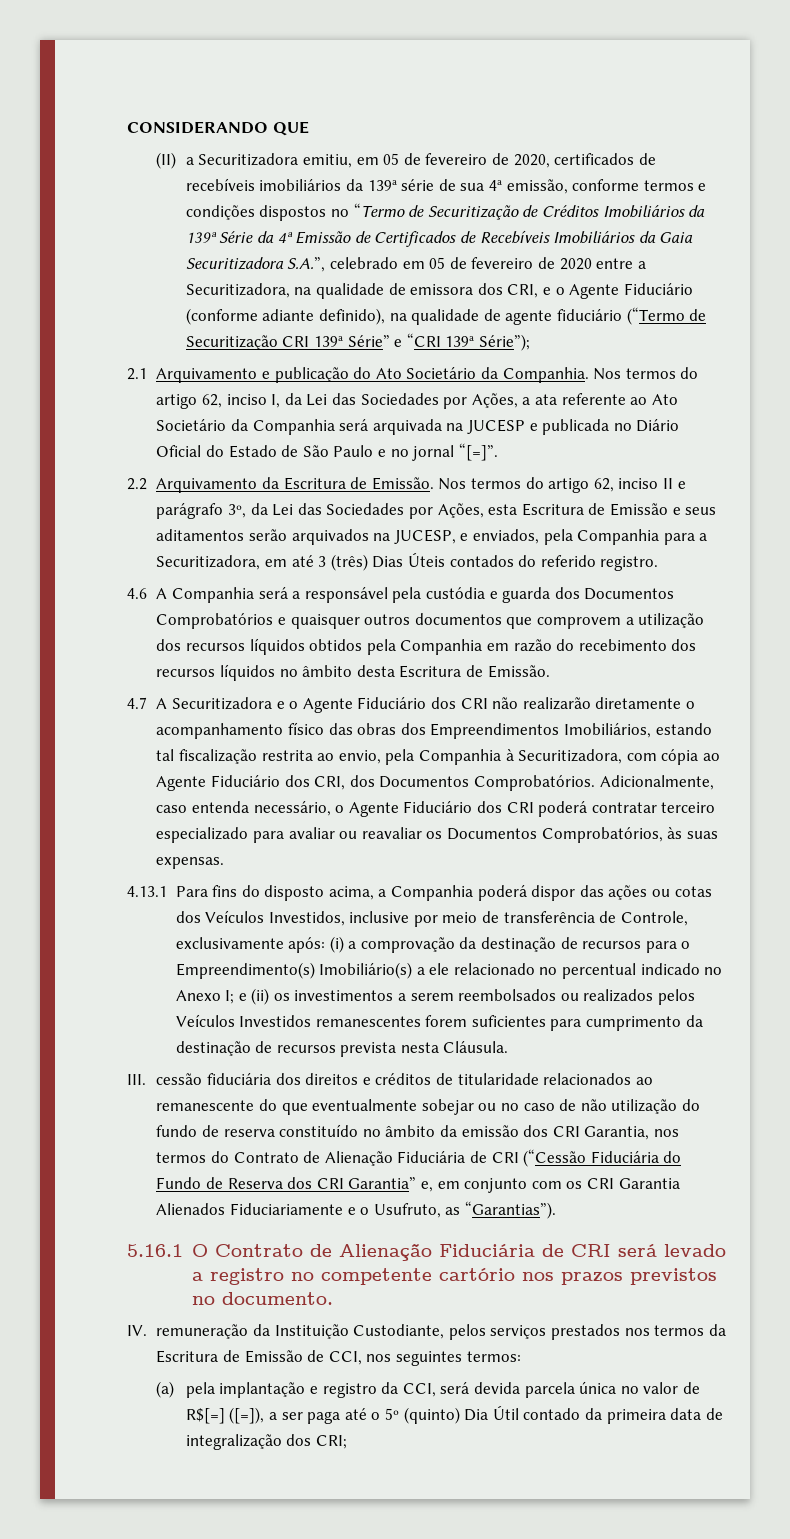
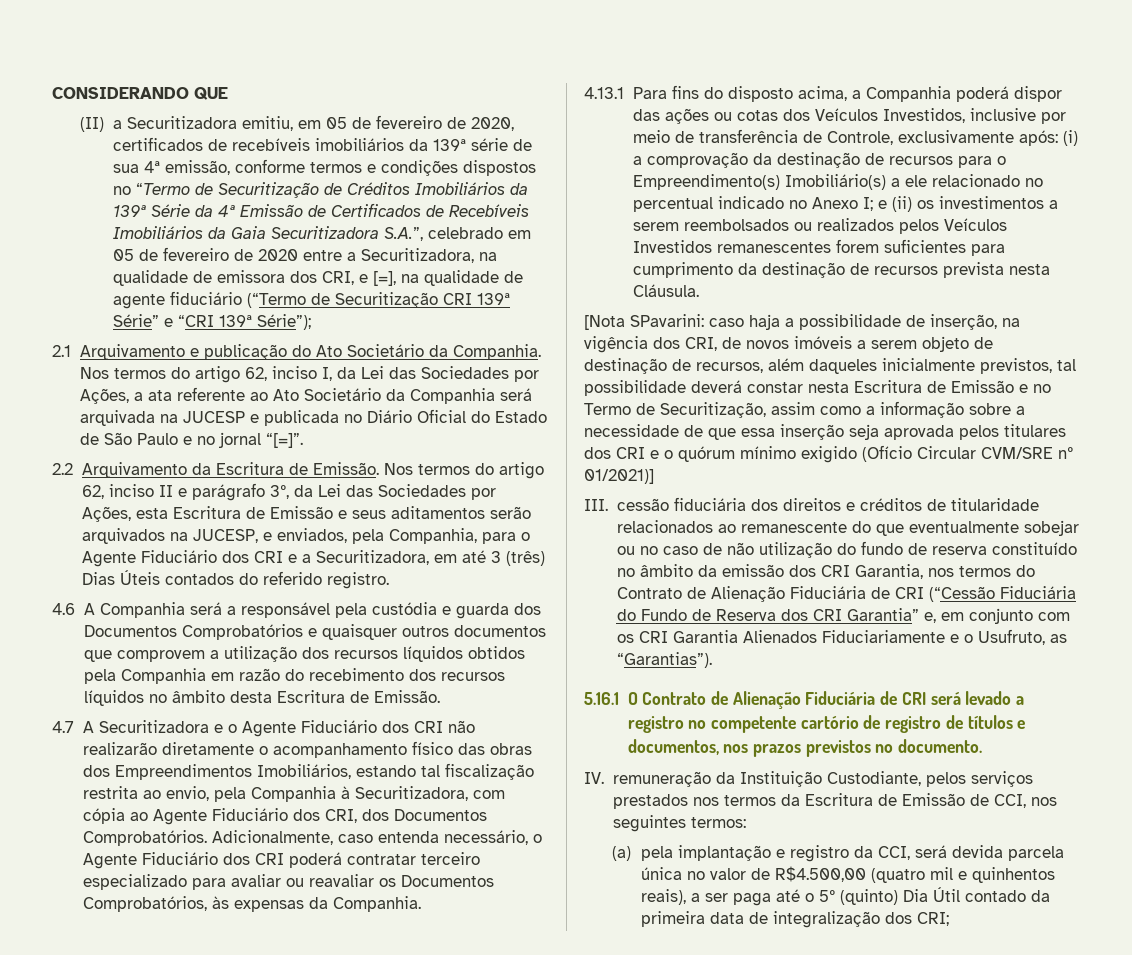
[555,283,693,299] [185,308,386,325] o Agente Fiduciário (conforme adiante definido), -> [372,271,396,286] [=],
[577,529,695,545] Companhia para -> [388,528,530,544] [81,550,297,567] Companhia, para o Agente Fiduciário dos CRI e
[686,831,718,839] [156,857,225,869] suas expensas. -> [233,896,421,912] expensas da Companhia.
(509, 1047) none -> [584,314,1020,330] [584,336,993,353] [584,358,1076,374] [584,380,1051,396] [584,401,1025,418] [584,424,1066,440] [584,445,1073,463] [584,469,654,484] // [Nota SPavarini: caso haja a possibilidade de inserção, na vigência dos CRI, de novos imóveis a serem objeto de destinação de recursos, além daqueles inicialmente previstos, tal possibilidade deverá constar nesta Escritura de Emissão e no Termo de Securitização, assim como a informação sobre a necessidade de que essa inserção seja aprovada pelos titulares dos CRI e o quórum mínimo exigido (Ofício Circular CVM/SRE nº 01/2021)]
(515, 1274) none -> [863,715,1026,733] [627,739,719,755] de registro de títulos e documentos,
[185,1407,265,1424] R$[=] ([=]), -> [774,866,1055,883] [640,889,686,905] R$4.500,00 (quatro mil e quinhentos reais),

